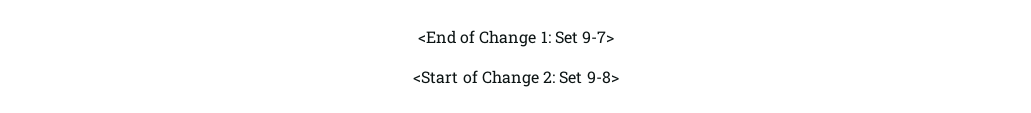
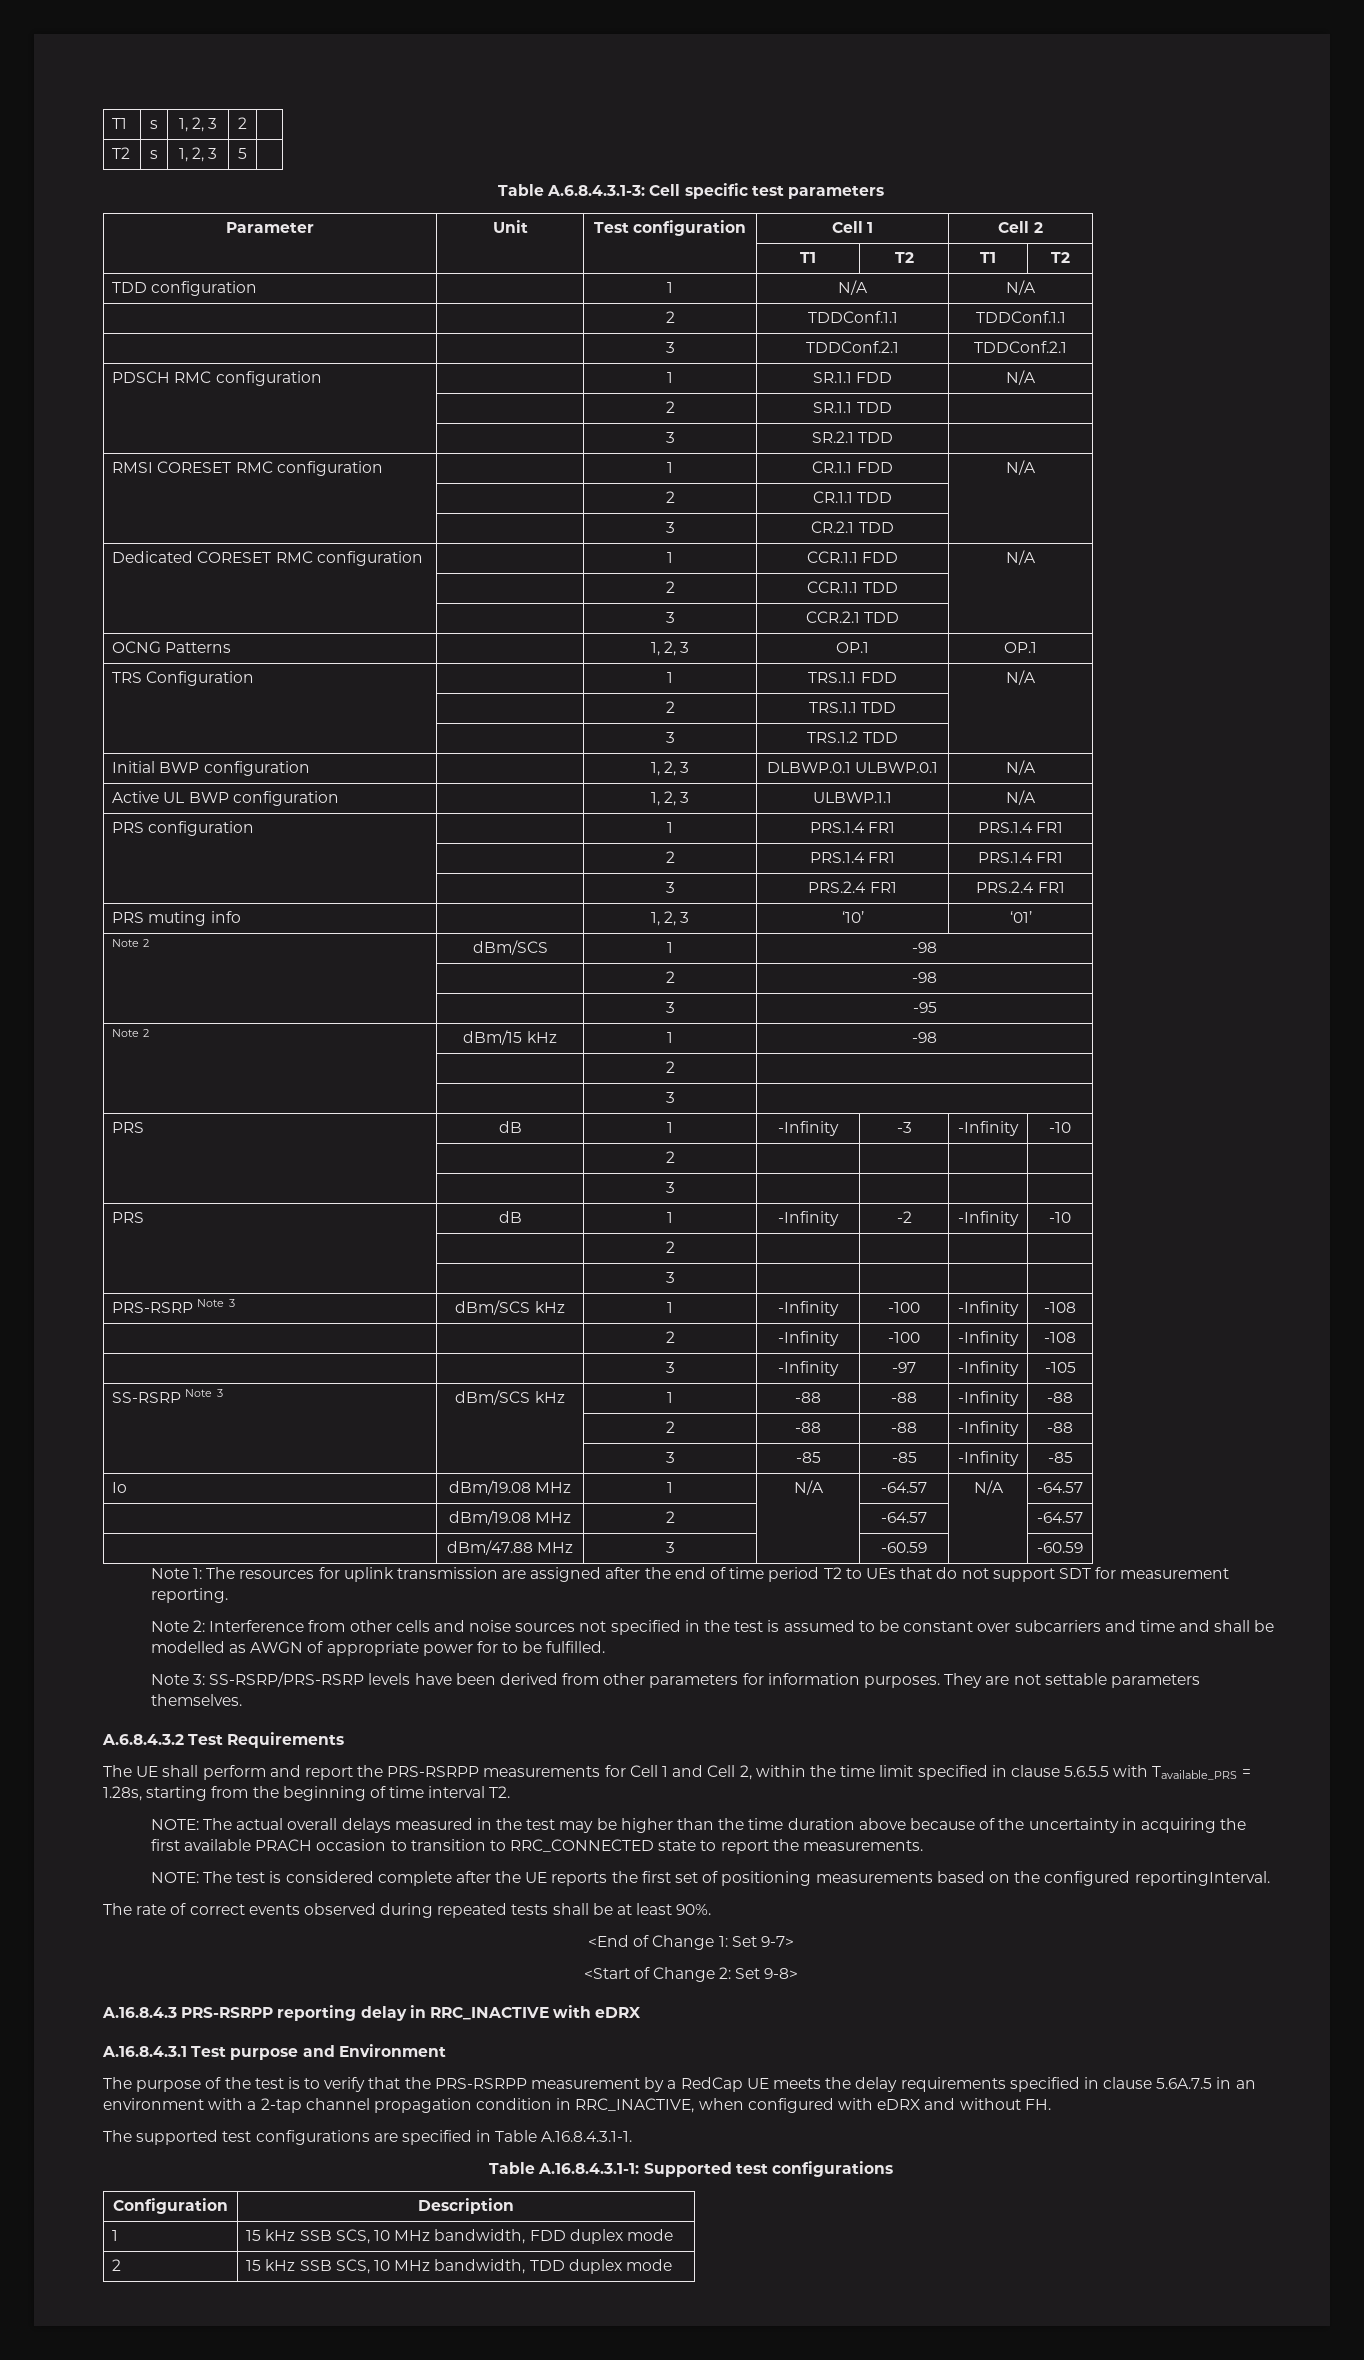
(417, 37) none -> [112,118,128,129] [150,120,158,129] [178,117,218,132] [238,117,247,129] [112,147,131,159] [150,150,158,159] [178,147,218,162] [238,148,247,159] [498,183,884,199] [226,222,314,233] [492,220,528,233] [593,220,747,236] [831,221,874,233] [998,221,1043,233] [800,252,816,263] [894,252,914,263] [980,252,996,263] [1050,252,1070,263] [112,281,258,296] [667,282,673,293] [838,280,868,295] [1006,280,1036,295] [665,311,675,323] [807,311,898,323] [975,311,1066,323] [665,342,675,353] [806,341,899,353] [974,341,1067,353] [112,371,322,386] [667,372,673,383] [812,372,893,383] [1006,370,1036,385] [665,401,675,413] [813,402,892,413] [665,432,675,443] [811,431,894,443] [112,461,383,476] [667,462,673,473] [812,461,893,473] [1006,460,1036,475] [665,491,675,503] [812,491,893,503] [665,522,675,533] [811,521,894,533] [112,551,423,566] [667,552,673,563] [806,551,899,563] [1006,550,1036,565] [665,581,675,593] [807,581,898,593] [665,612,675,623] [805,611,900,623] [112,641,232,653] [650,641,690,656] [836,642,869,653] [1004,642,1037,653] [112,671,255,686] [667,672,673,683] [808,672,897,683] [1006,670,1036,685] [665,701,675,713] [808,702,897,713] [665,732,675,743] [807,731,898,743] [112,761,310,776] [650,761,690,776] [766,762,939,773] [1006,760,1036,775] [112,791,339,806] [650,791,690,806] [813,792,892,803] [1006,790,1036,805] [112,821,255,836] [667,822,673,833] [809,822,896,833] [977,822,1064,833] [665,851,675,863] [809,852,896,863] [977,852,1064,863] [665,882,675,893] [808,881,897,893] [976,881,1065,893] [112,911,241,926] [650,911,690,926] [841,911,864,923] [1009,911,1032,923] [112,939,150,947] [472,940,548,955] [667,942,673,953] [912,942,937,953] [665,971,675,983] [912,972,937,983] [665,1002,675,1013] [912,1002,937,1013] [112,1029,150,1037] [463,1030,557,1045] [667,1032,673,1043] [912,1032,937,1043] [665,1061,675,1073] [665,1092,675,1103] [112,1122,145,1133] [498,1121,522,1133] [667,1122,673,1133] [778,1121,839,1136] [896,1122,912,1133] [958,1121,1019,1136] [1049,1122,1071,1133] [665,1151,675,1163] [665,1182,675,1193] [112,1212,145,1223] [498,1211,522,1223] [667,1212,673,1223] [778,1211,839,1226] [896,1211,912,1223] [958,1211,1019,1226] [1049,1212,1071,1223] [665,1241,675,1253] [665,1272,675,1283] [112,1299,235,1313] [455,1300,565,1315] [667,1302,673,1313] [778,1301,839,1316] [888,1302,920,1313] [958,1301,1019,1316] [1044,1302,1076,1313] [665,1331,675,1343] [778,1331,839,1346] [888,1332,920,1343] [958,1331,1019,1346] [1044,1332,1076,1343] [665,1362,675,1373] [778,1361,839,1376] [892,1362,916,1373] [958,1361,1019,1376] [1044,1362,1076,1373] [112,1389,223,1403] [455,1390,565,1405] [667,1392,673,1403] [795,1392,821,1403] [891,1392,917,1403] [958,1391,1019,1406] [1047,1392,1073,1403] [665,1421,675,1433] [795,1422,821,1433] [891,1422,917,1433] [958,1421,1019,1436] [1047,1422,1073,1433] [665,1452,675,1463] [795,1452,821,1463] [891,1452,917,1463] [958,1451,1019,1466] [1047,1452,1073,1463] [112,1482,128,1493] [448,1480,572,1495] [667,1482,673,1493] [793,1480,824,1495] [881,1482,927,1493] [973,1480,1004,1495] [1037,1482,1083,1493] [448,1510,572,1525] [665,1511,675,1523] [881,1512,927,1523] [1037,1512,1083,1523] [446,1540,574,1555] [665,1542,675,1553] [881,1542,927,1553] [1037,1542,1083,1553] [150,1567,1230,1582] [150,1588,228,1603] [150,1620,1275,1635] [150,1641,606,1656] [150,1672,1200,1688] [150,1694,242,1706] [102,1732,345,1748] [103,1765,1251,1780] [103,1786,511,1801] [150,1818,1247,1833] [150,1839,924,1854] [150,1871,1270,1886] [103,1903,712,1918] T1 | s | 1, 2, 3 | 2 | // T2 | s | 1, 2, 3 | 5 | // Table A.6.8.4.3.1-3: Cell specific test parameters // Parameter | Unit | Test configuration | Cell 1 | Cell 2 // | | | T1 | T2 | T1 | T2 // TDD configuration | | 1 | N/A | N/A // | | 2 | TDDConf.1.1 | TDDConf.1.1 // | | 3 | TDDConf.2.1 | TDDConf.2.1 // PDSCH RMC configuration | | 1 | SR.1.1 FDD | N/A // | | 2 | SR.1.1 TDD | // | | 3 | SR.2.1 TDD | // RMSI CORESET RMC configuration | | 1 | CR.1.1 FDD | N/A // | | 2 | CR.1.1 TDD | // | | 3 | CR.2.1 TDD | // Dedicated CORESET RMC configuration | | 1 | CCR.1.1 FDD | N/A // | | 2 | CCR.1.1 TDD | // | | 3 | CCR.2.1 TDD | // OCNG Patterns | | 1, 2, 3 | OP.1 | OP.1 // TRS Configuration | | 1 | TRS.1.1 FDD | N/A // | | 2 | TRS.1.1 TDD | // | | 3 | TRS.1.2 TDD | // Initial BWP configuration | | 1, 2, 3 | DLBWP.0.1 ULBWP.0.1 | N/A // Active UL BWP configuration | | 1, 2, 3 | ULBWP.1.1 | N/A // PRS configuration | | 1 | PRS.1.4 FR1 | PRS.1.4 FR1 // | | 2 | PRS.1.4 FR1 | PRS.1.4 FR1 // | | 3 | PRS.2.4 FR1 | PRS.2.4 FR1 // PRS muting info | | 1, 2, 3 | ‘10’ | ‘01’ // Note 2 | dBm/SCS | 1 | -98 // | | 2 | -98 // | | 3 | -95 // Note 2 | dBm/15 kHz | 1 | -98 // | | 2 | // | | 3 | // PRS | dB | 1 | -Infinity | -3 | -Infinity | -10 // | | 2 | | | | // | | 3 | | | | // PRS | dB | 1 | -Infinity | -2 | -Infinity | -10 // | | 2 | | | | // | | 3 | | | | // PRS-RSRP Note 3 | dBm/SCS kHz | 1 | -Infinity | -100 | -Infinity | -108 // | | 2 | -Infinity | -100 | -Infinity | -108 // | | 3 | -Infinity | -97 | -Infinity | -105 // SS-RSRP Note 3 | dBm/SCS kHz | 1 | -88 | -88 | -Infinity | -88 // | | 2 | -88 | -88 | -Infinity | -88 // | | 3 | -85 | -85 | -Infinity | -85 // Io | dBm/19.08 MHz | 1 | N/A | -64.57 | N/A | -64.57 // | dBm/19.08 MHz | 2 | | -64.57 | | -64.57 // | dBm/47.88 MHz | 3 | | -60.59 | | -60.59 // Note 1: The resources for uplink transmission are assigned after the end of time period T2 to UEs that do not support SDT for measurement reporting. // Note 2: Interference from other cells and noise sources not specified in the test is assumed to be constant over subcarriers and time and shall be modelled as AWGN of appropriate power for to be fulfilled. // Note 3: SS-RSRP/PRS-RSRP levels have been derived from other parameters for information purposes. They are not settable parameters themselves. // A.6.8.4.3.2 Test Requirements // The UE shall perform and report the PRS-RSRPP measurements for Cell 1 and Cell 2, within the time limit specified in clause 5.6.5.5 with Tavailable_PRS = 1.28s, starting from the beginning of time interval T2. // NOTE: The actual overall delays measured in the test may be higher than the time duration above because of the uncertainty in acquiring the first available PRACH occasion to transition to RRC_CONNECTED state to report the measurements. // NOTE: The test is considered complete after the UE reports the first set of positioning measurements based on the configured reportingInterval. // The rate of correct events observed during repeated tests shall be at least 90%. //
(619, 77) none -> [102,2005,642,2021] [102,2044,446,2060] [103,2077,1256,2092] [103,2098,1051,2113] [103,2130,633,2145] [489,2161,893,2177] [113,2198,228,2214] [418,2198,514,2214] [112,2230,119,2241] [246,2229,673,2244] [112,2259,122,2271] [246,2259,672,2274] // A.16.8.4.3 PRS-RSRPP reporting delay in RRC_INACTIVE with eDRX // A.16.8.4.3.1 Test purpose and Environment // The purpose of the test is to verify that the PRS-RSRPP measurement by a RedCap UE meets the delay requirements specified in clause 5.6A.7.5 in an environment with a 2-tap channel propagation condition in RRC_INACTIVE, when configured with eDRX and without FH. // The supported test configurations are specified in Table A.16.8.4.3.1-1. // Table A.16.8.4.3.1-1: Supported test configurations // Configuration | Description // 1 | 15 kHz SSB SCS, 10 MHz bandwidth, FDD duplex mode // 2 | 15 kHz SSB SCS, 10 MHz bandwidth, TDD duplex mode

